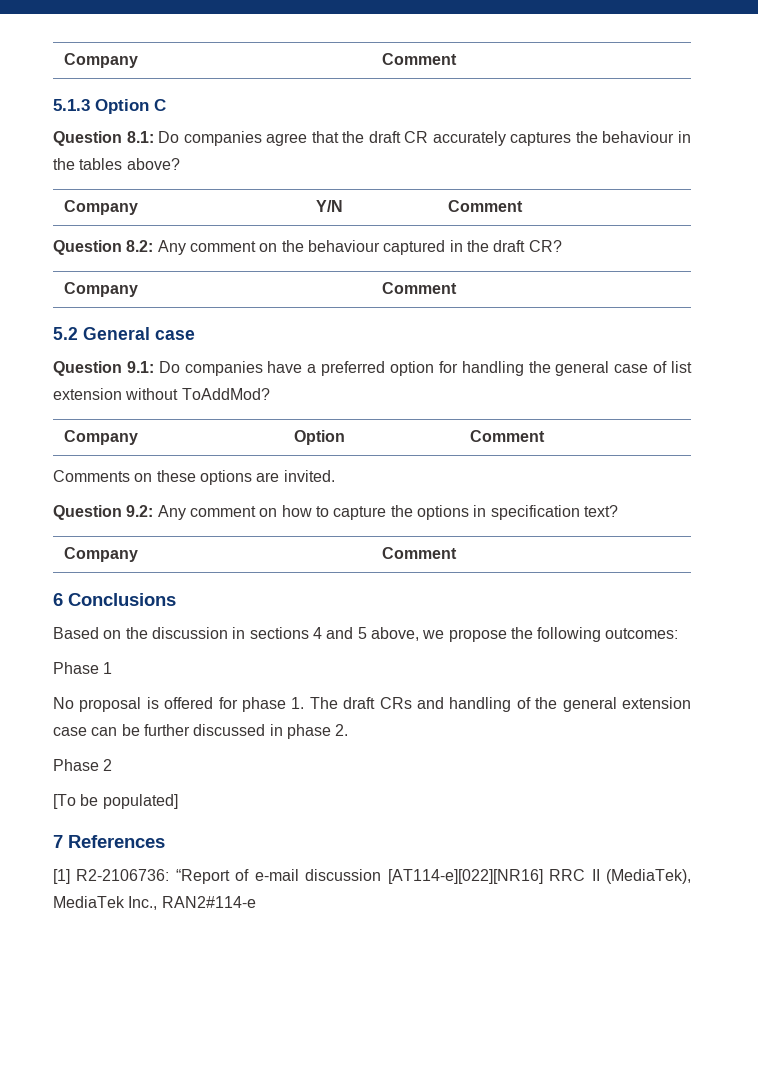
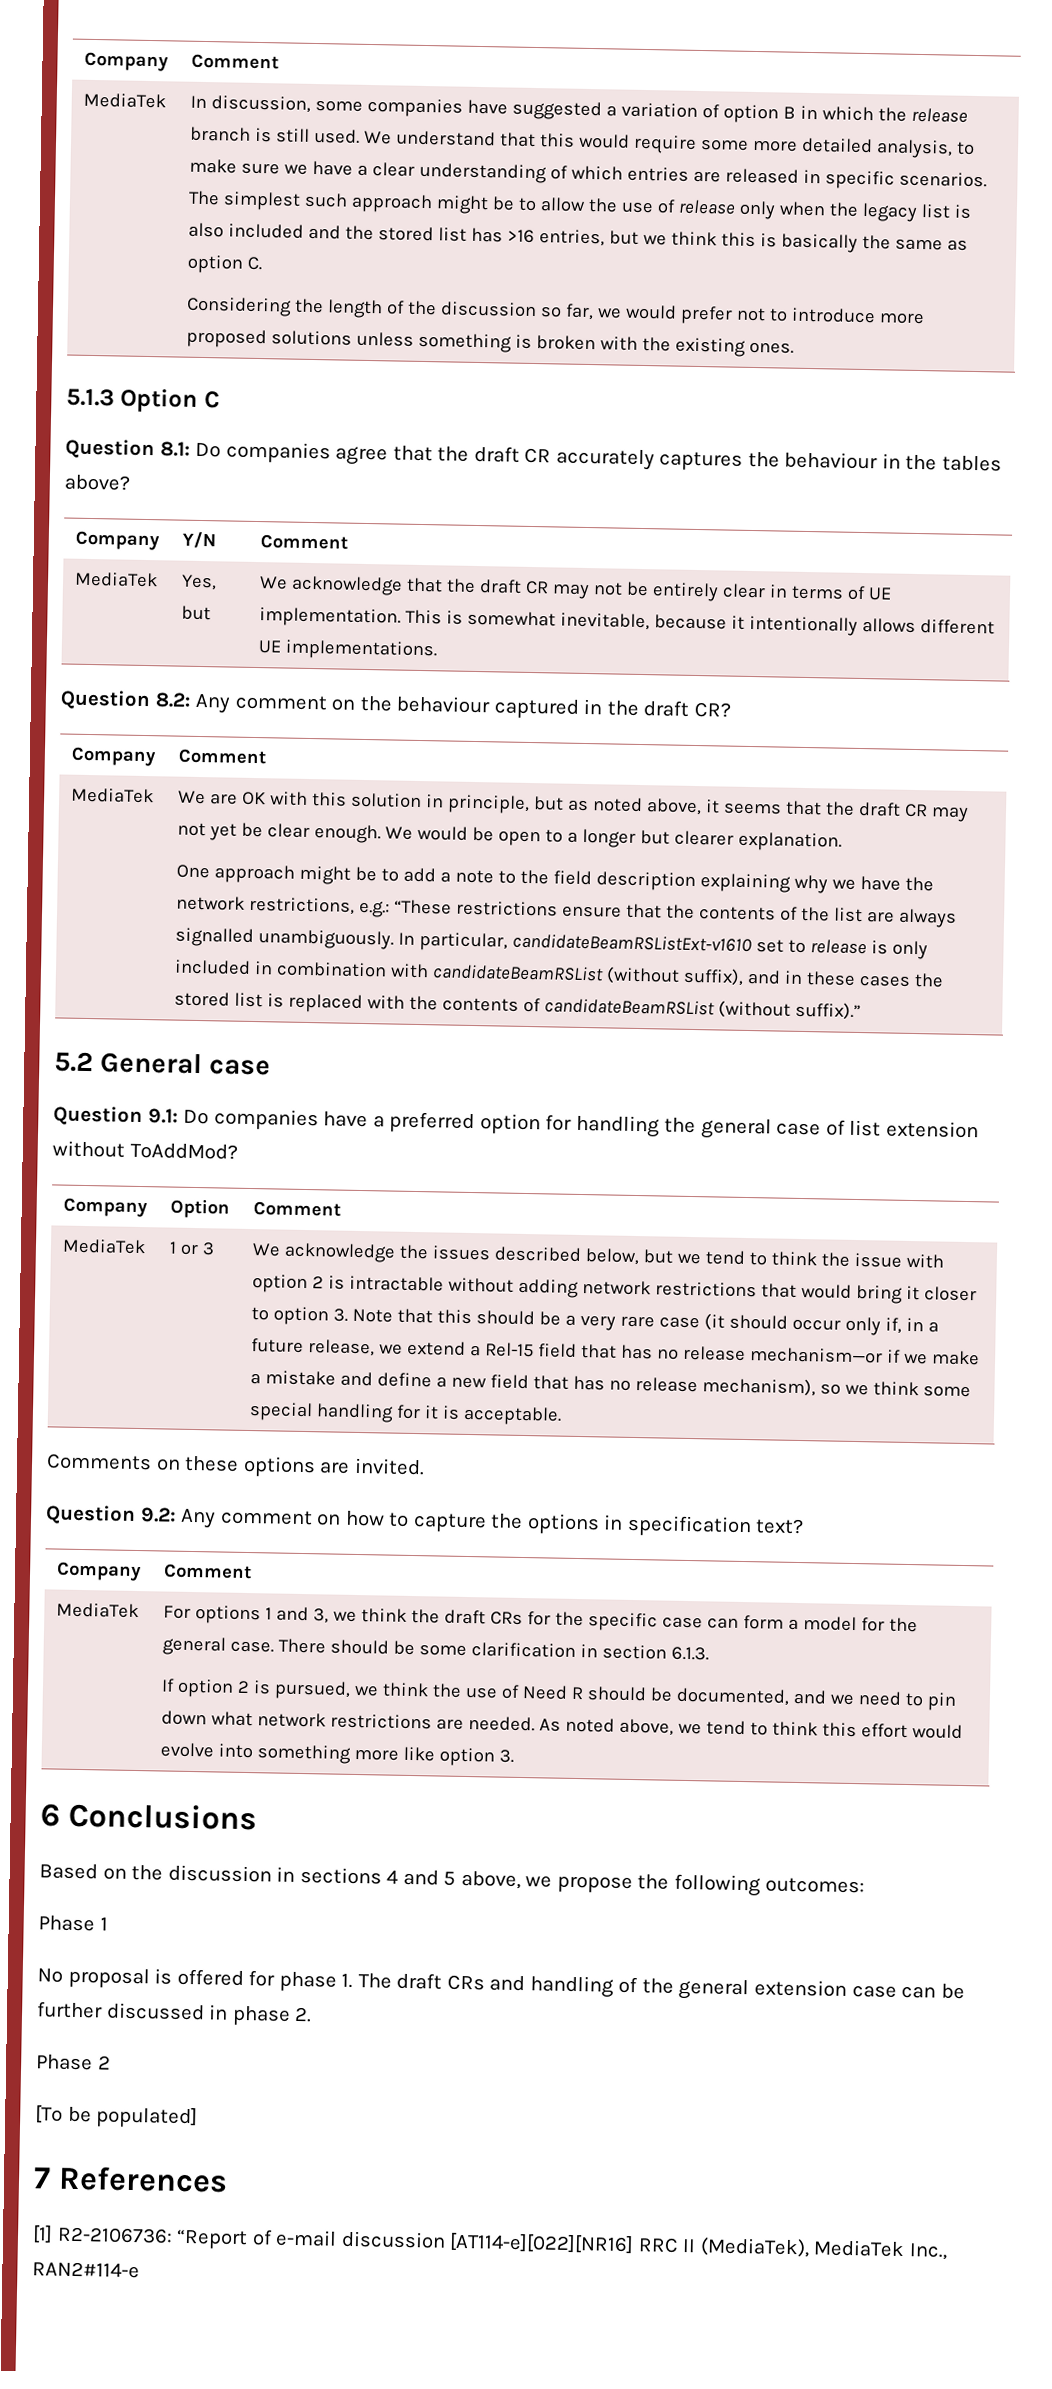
[64,53,139,68] [382,53,458,65] Company | Comment -> [83,51,169,72] [190,53,279,70] [82,92,166,109] [189,95,968,124] [189,126,975,159] [188,158,987,190] [187,190,972,222] [187,222,968,253] [186,254,262,274] [185,296,925,325] [185,328,794,357] Company | Comment // MediaTek | In discussion, some companies have suggested a variation of option B in which the release branch is still used. We understand that this would require some more detailed analysis, to make sure we have a clear understanding of which entries are released in specific scenarios. The simplest such approach might be to allow the use of release only when the legacy list is also included and the stored list has >16 entries, but we think this is basically the same as option C. // Considering the length of the discussion so far, we would prefer not to introduce more proposed solutions unless something is broken with the existing ones.
(524, 206) none -> [73,571,158,588] [180,574,217,591] [180,605,211,621] [258,575,892,602] [258,607,995,636] [257,639,438,661] // MediaTek | Yes, but | We acknowledge that the draft CR may not be entirely clear in terms of UE implementation. This is somewhat inevitable, because it intentionally allows different UE implementations.
(458, 288) none -> [70,787,154,804] [177,790,969,822] [176,822,842,852] [175,864,934,894] [175,895,957,928] [174,927,928,960] [173,959,944,988] [173,991,861,1021] // MediaTek | We are OK with this solution in principle, but as noted above, it seems that the draft CR may not yet be clear enough. We would be open to a longer but clearer explanation. // One approach might be to add a note to the field description explaining why we have the network restrictions, e.g.: “These restrictions ensure that the contents of the list are always signalled unambiguously. In particular, candidateBeamRSListExt-v1610 set to release is only included in combination with candidateBeamRSList (without suffix), and in these cases the stored list is replaced with the contents of candidateBeamRSList (without suffix).”
(546, 436) none -> [61,1238,146,1255] [168,1241,215,1256] [251,1242,944,1269] [251,1274,977,1304] [250,1306,939,1336] [250,1338,980,1366] [249,1370,971,1398] [248,1402,562,1426] // MediaTek | 1 or 3 | We acknowledge the issues described below, but we tend to think the issue with option 2 is intractable without adding network restrictions that would bring it closer to option 3. Note that this should be a very rare case (it should occur only if, in a future release, we extend a Rel-15 field that has no release mechanism—or if we make a mistake and define a new field that has no release mechanism), so we think some special handling for it is acceptable.
(458, 553) none -> [55,1602,139,1619] [162,1605,918,1633] [161,1636,709,1661] [160,1678,957,1711] [160,1710,963,1740] [159,1742,514,1767] // MediaTek | For options 1 and 3, we think the draft CRs for the specific case can form a model for the general case. There should be some clarification in section 6.1.3. // If option 2 is pursued, we think the use of Need R should be documented, and we need to pin down what network restrictions are needed. As noted above, we tend to think this effort would evolve into something more like option 3.

